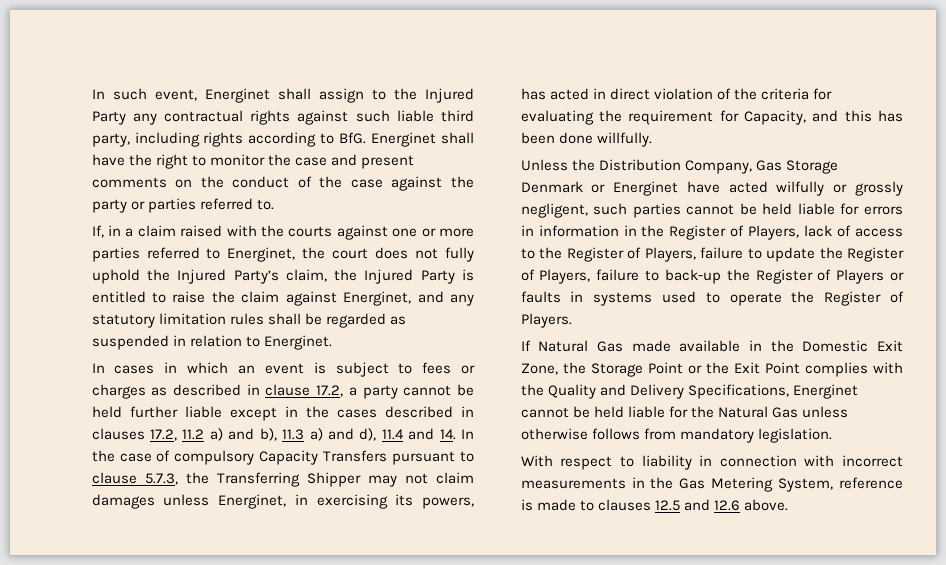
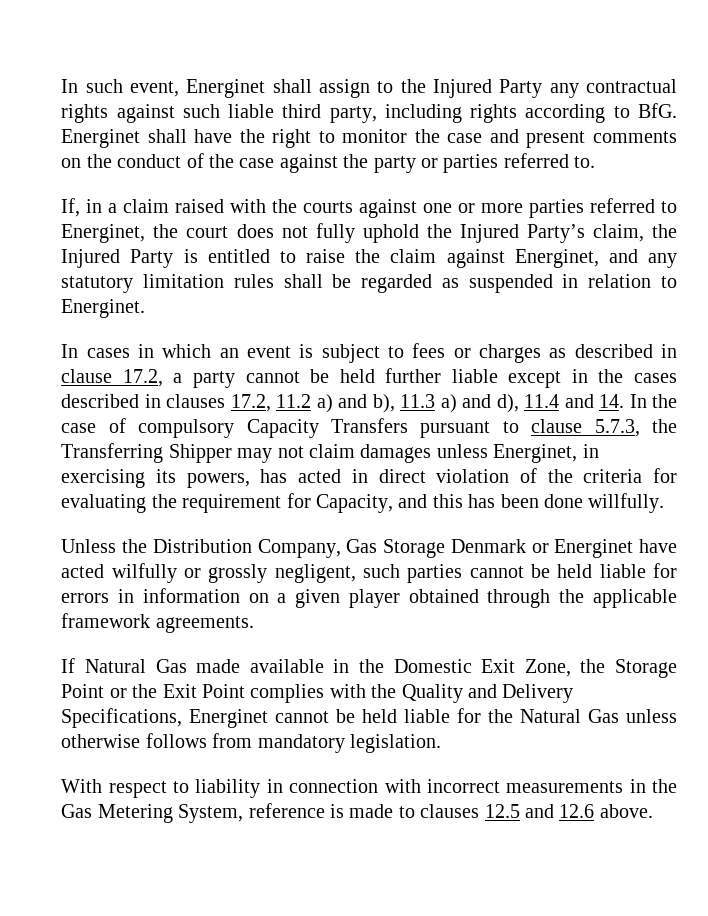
[623,225,903,240] [520,247,904,262] [520,269,904,284] [520,291,905,306] [520,313,572,328] in the Register of Players, lack of access to the Register of Players, failure to update the Register of Players, failure to back-up the Register of Players or faults in systems used to operate the Register of Players. -> [248,589,677,608] [61,613,254,633] on a given player obtained through the applicable framework agreements.

